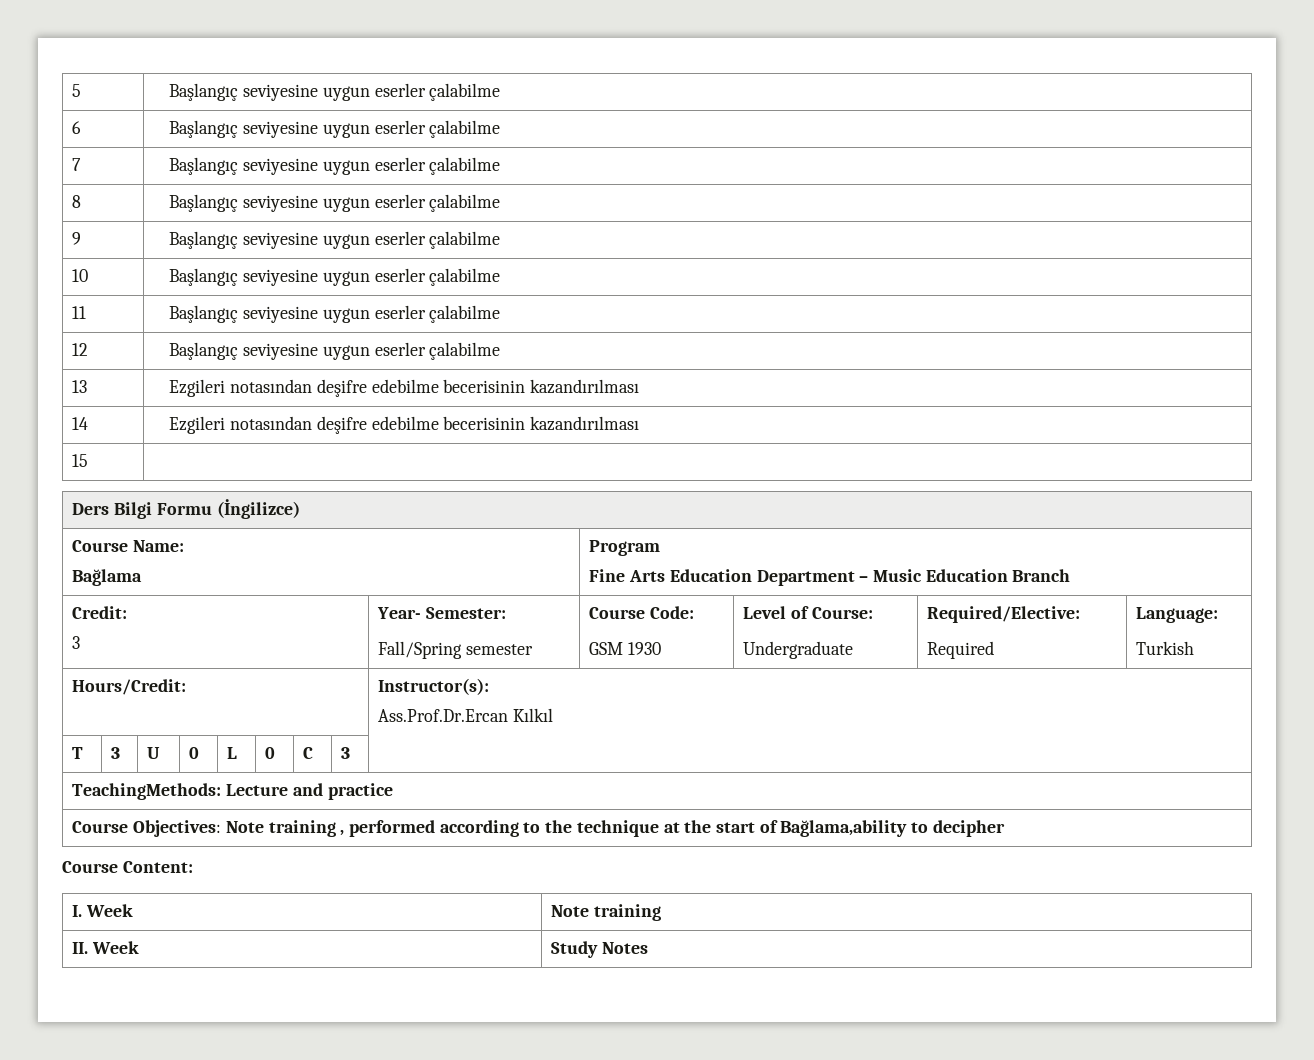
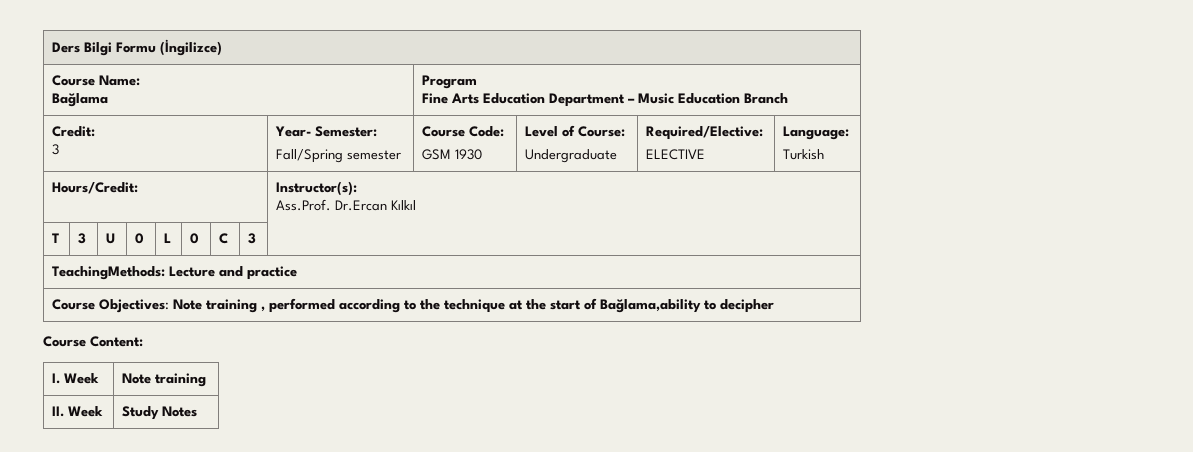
[72,84,82,97] [169,83,501,101] [72,121,82,134] [169,120,501,138] [72,158,82,171] [169,157,501,175] [72,195,82,208] [169,194,501,212] [72,232,82,245] [169,231,501,249] [72,269,89,282] [169,268,501,286] [72,306,87,319] [169,305,501,323] [72,343,89,356] [169,342,501,360] [72,380,88,393] [169,379,639,397] [72,417,89,430] [169,416,639,434] [72,454,89,467] 5 | Başlangıç seviyesine uygun eserler çalabilme // 6 | Başlangıç seviyesine uygun eserler çalabilme // 7 | Başlangıç seviyesine uygun eserler çalabilme // 8 | Başlangıç seviyesine uygun eserler çalabilme // 9 | Başlangıç seviyesine uygun eserler çalabilme // 10 | Başlangıç seviyesine uygun eserler çalabilme // 11 | Başlangıç seviyesine uygun eserler çalabilme // 12 | Başlangıç seviyesine uygun eserler çalabilme // 13 | Ezgileri notasından deşifre edebilme becerisinin kazandırılması // 14 | Ezgileri notasından deşifre edebilme becerisinin kazandırılması // 15 | // -> (52, 47) none
[927,641,995,659] Required -> [646,149,706,160] ELECTIVE
[378,709,509,722] Ass.Prof.Dr.Ercan -> [276,199,388,211] Ass.Prof. Dr.Ercan

